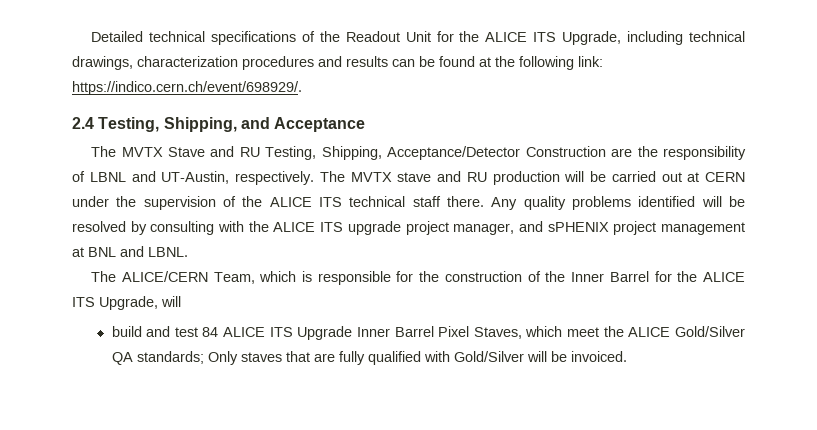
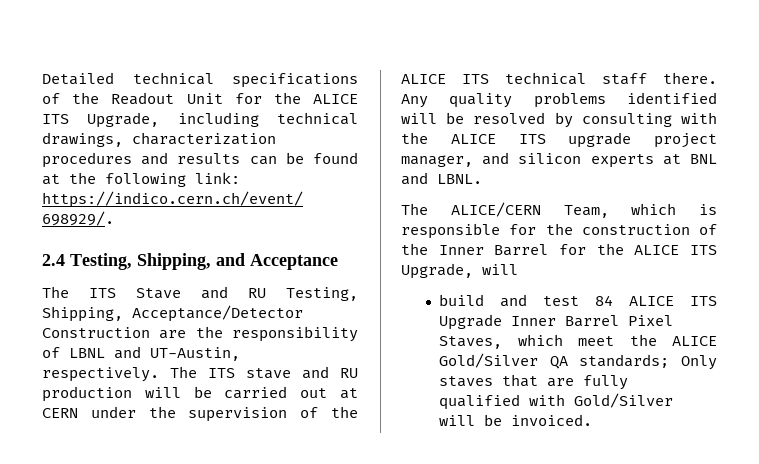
[121,147,163,157] MVTX -> [89,288,116,298] ITS
[350,172,392,182] MVTX -> [208,368,235,378] ITS
[547,221,745,235] sPHENIX project management -> [518,153,654,168] silicon experts

